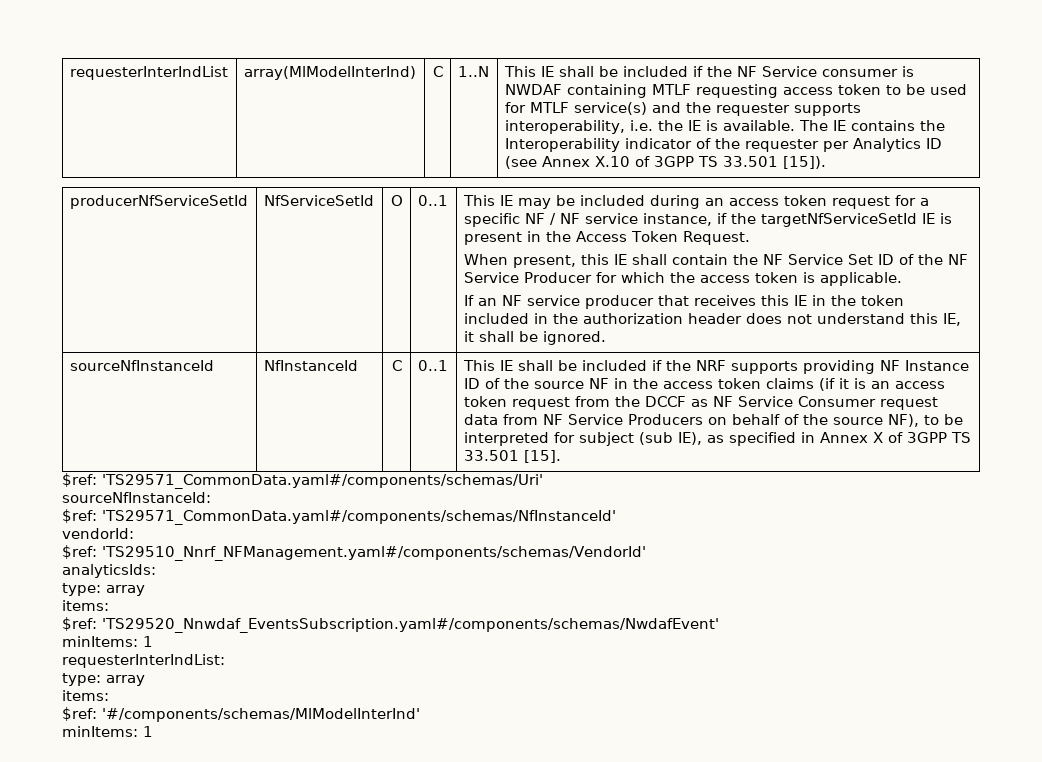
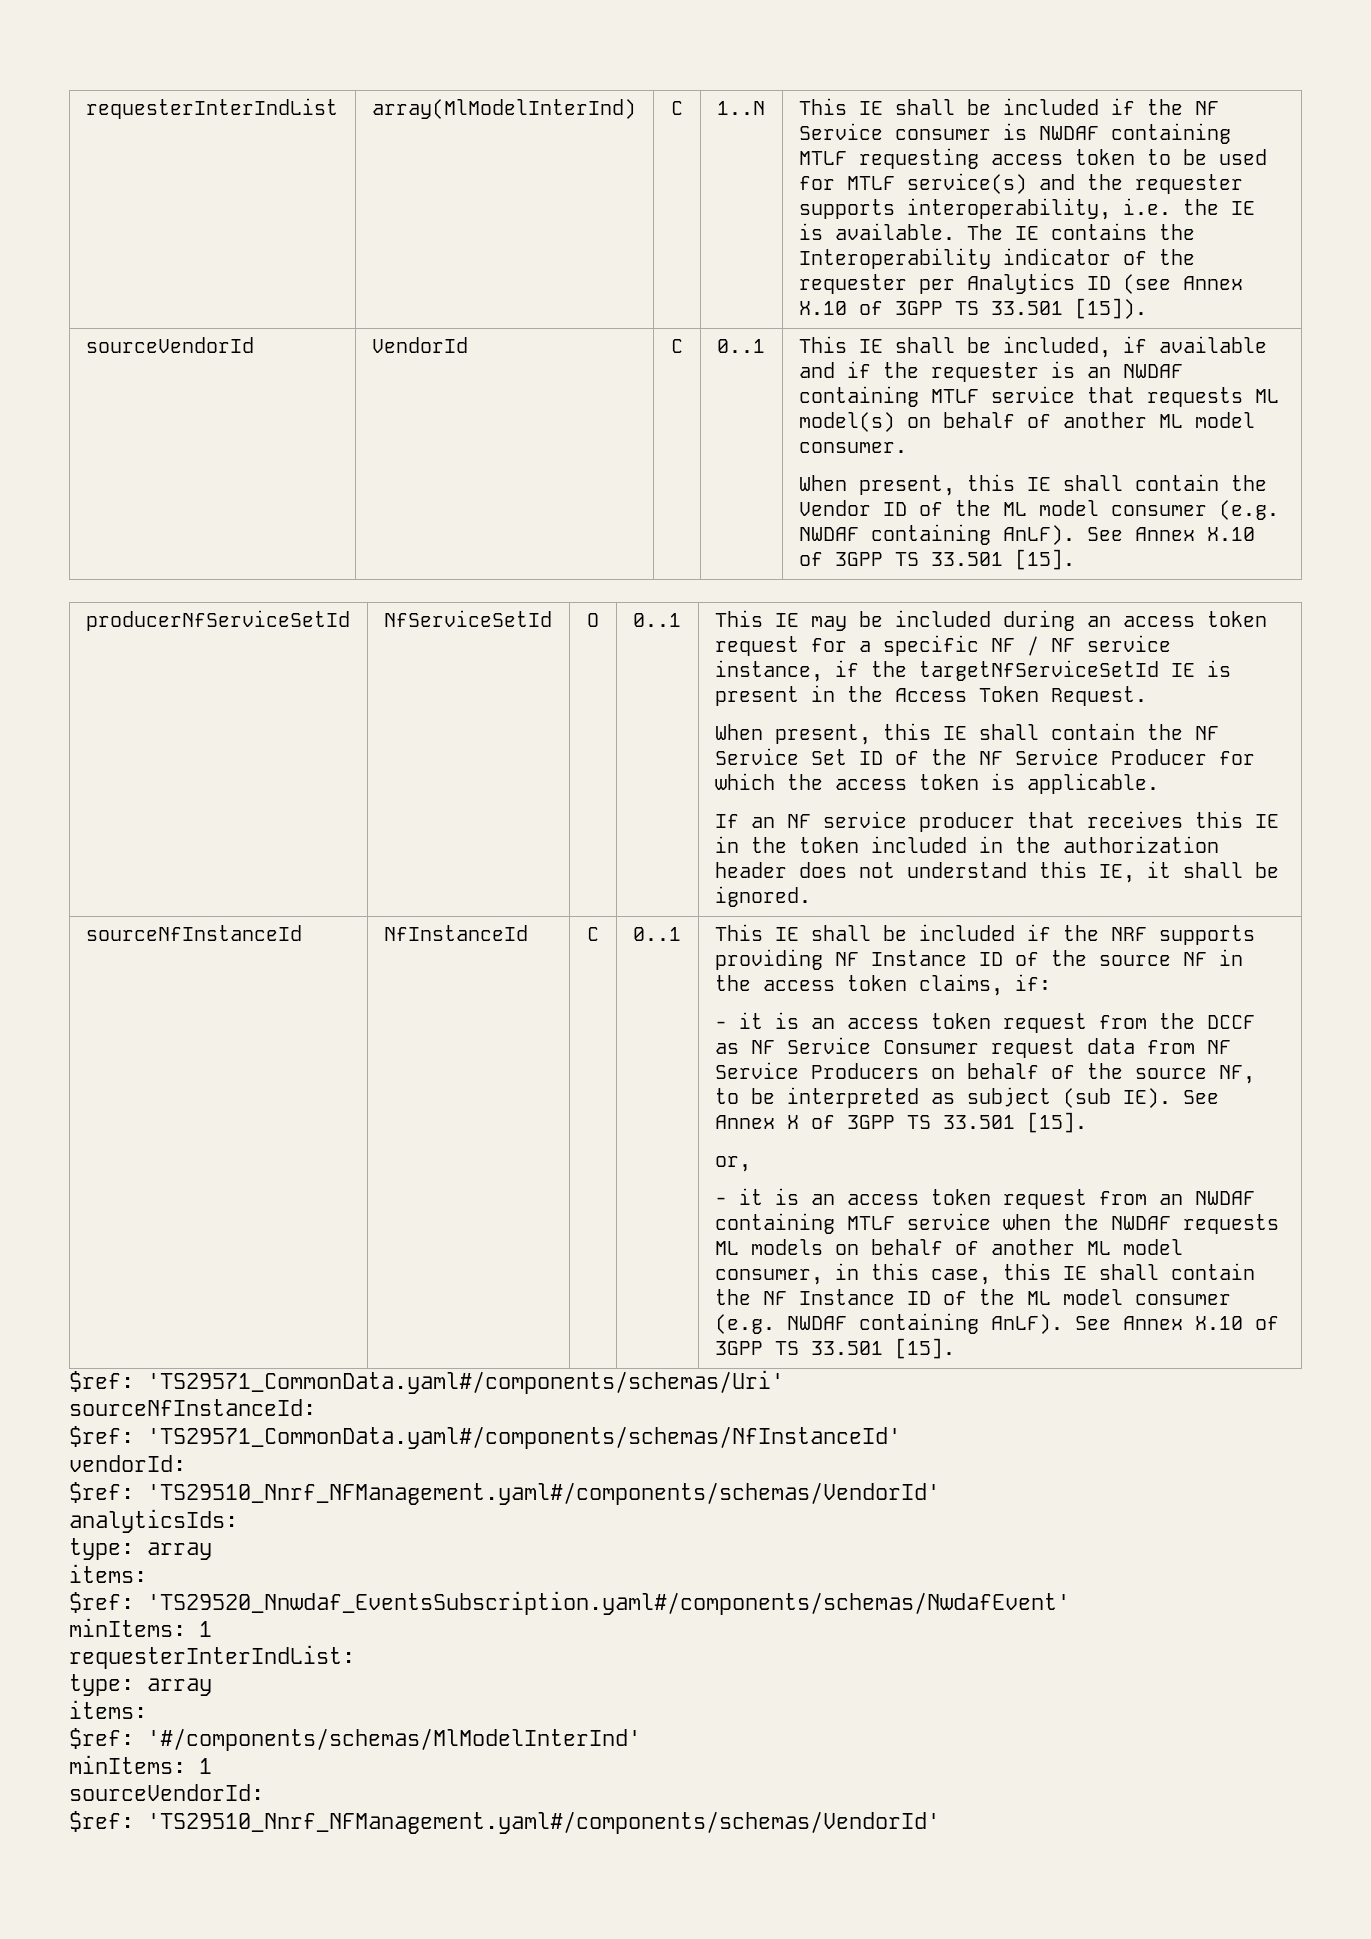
(826, 162) none -> [85,337,254,353] [371,337,468,353] [671,339,683,353] [716,339,765,353] [798,336,1267,358] [798,361,1183,382] [798,386,1279,407] [798,412,1255,432] [798,442,907,453] [798,474,1267,496] [798,500,1279,520] [798,524,1255,545] [798,549,1075,570] // sourceVendorId | VendorId | C | 0..1 | This IE shall be included, if available and if the requester is an NWDAF containing MTLF service that requests ML model(s) on behalf of another ML model consumer. // When present, this IE shall contain the Vendor ID of the ML model consumer (e.g. NWDAF containing AnLF). See Annex X.10 of 3GPP TS 33.501 [15].
[765,378,835,391] claims (if -> [918,974,1051,996] [714,1021,727,1029] claims, if: // -
[887,414,919,427] NF), -> [1218,1065,1255,1084] NF,
[553,432,575,443] for -> [930,1093,955,1104] as
[677,432,815,446] IE), as specified in -> [1122,1088,1219,1108] IE). See
(561, 456) none -> [714,1156,751,1172] [714,1188,1255,1209] [714,1213,1279,1234] [714,1239,1183,1255] [714,1263,1255,1285] [714,1289,1231,1305] [714,1313,1279,1334] [714,1338,955,1359] // or, // - it is an access token request from an NWDAF containing MTLF service when the NWDAF requests ML models on behalf of another ML model consumer, in this case, this IE shall contain the NF Instance ID of the ML model consumer (e.g. NWDAF containing AnLF). See Annex X.10 of 3GPP TS 33.501 [15].
(153, 731) none -> [69,1784,264,1801] [69,1811,940,1834] // sourceVendorId: // $ref: 'TS29510_Nnrf_NFManagement.yaml#/components/schemas/VendorId'

